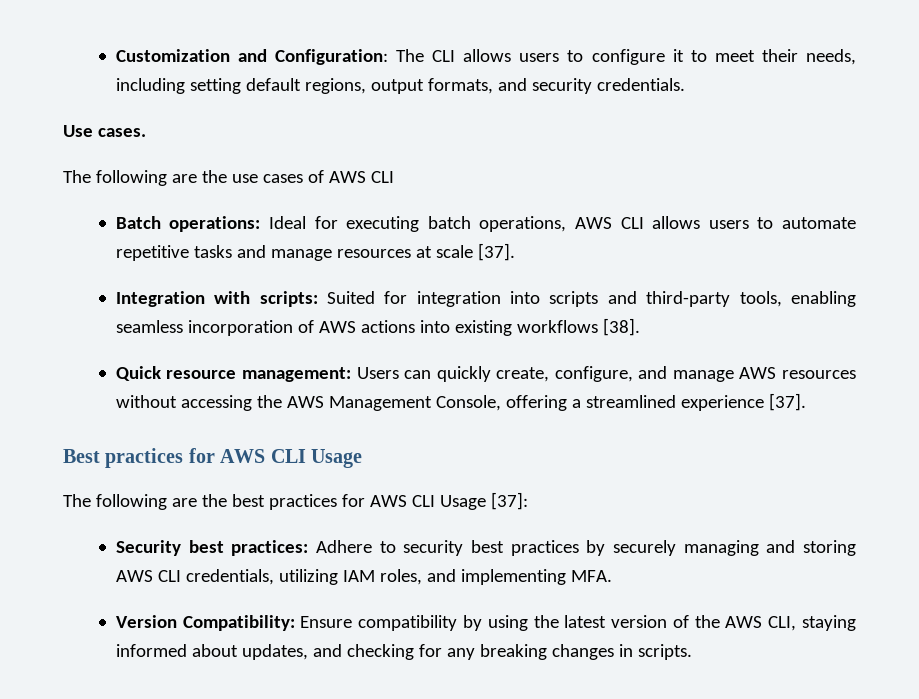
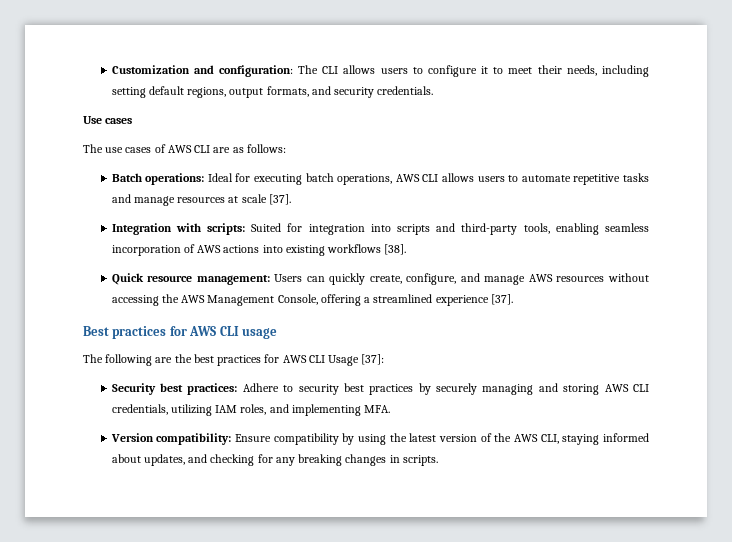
[275,49,389,65] Configuration: -> [218,65,293,77] configuration:
[97,128,146,137] [63,170,227,186] cases. // The following are the -> [105,118,133,124] [83,144,103,153] cases // The
(394, 177) none -> [213,144,286,153] are as follows:
[311,449,362,468] Usage -> [241,328,277,339] usage
[182,615,295,631] Compatibility: -> [156,433,232,445] compatibility:

